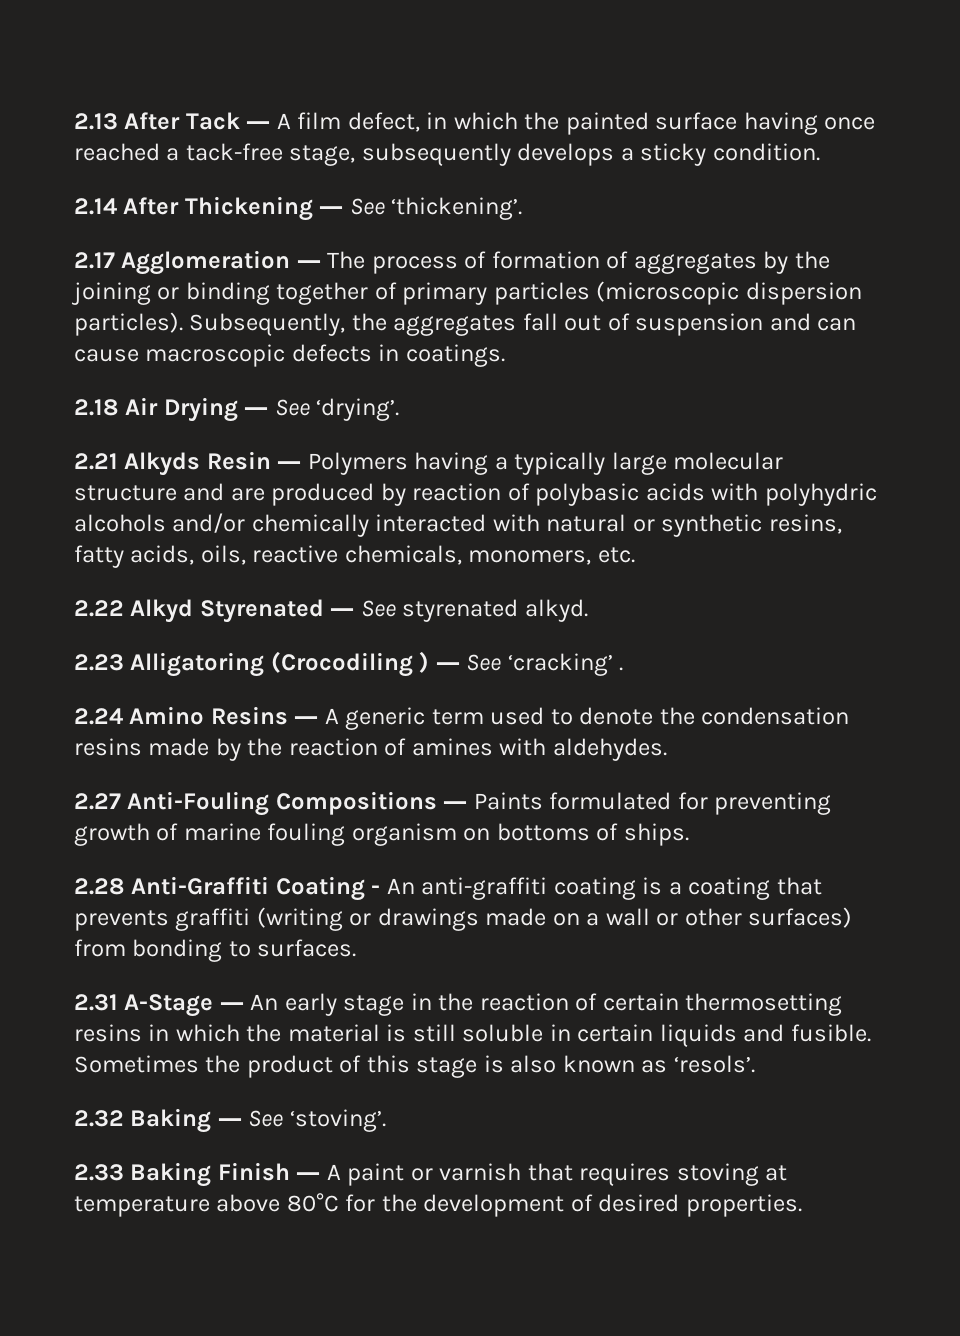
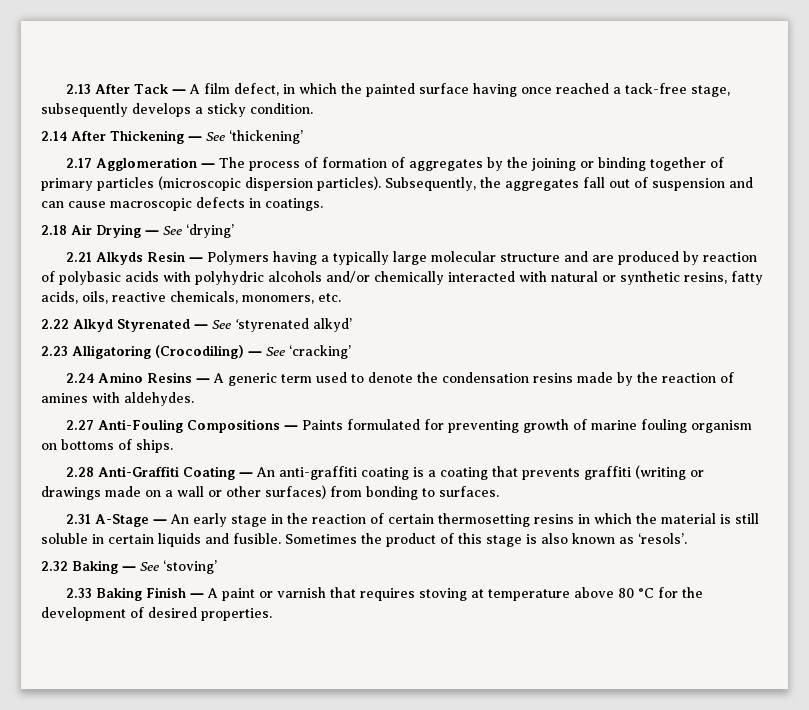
[391,197,523,220] ‘thickening’. -> [229,130,303,144] ‘thickening’
[316,398,400,421] ‘drying’. -> [186,224,234,238] ‘drying’
[402,599,588,622] styrenated alkyd. -> [235,318,352,332] ‘styrenated alkyd’
[270,651,430,677] (Crocodiling ) -> [155,345,244,359] (Crocodiling)
[619,667,624,671] . -> (351, 352) none
[371,885,381,894] - -> [239,472,254,477] ―
[289,1109,386,1132] ‘stoving’. -> [163,560,217,574] ‘stoving’
[286,1193,339,1212] 80°C -> [618,588,655,598] 80 °C

